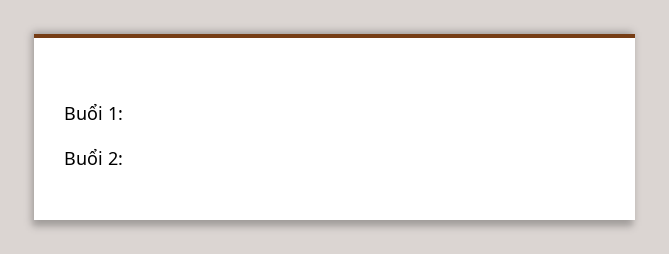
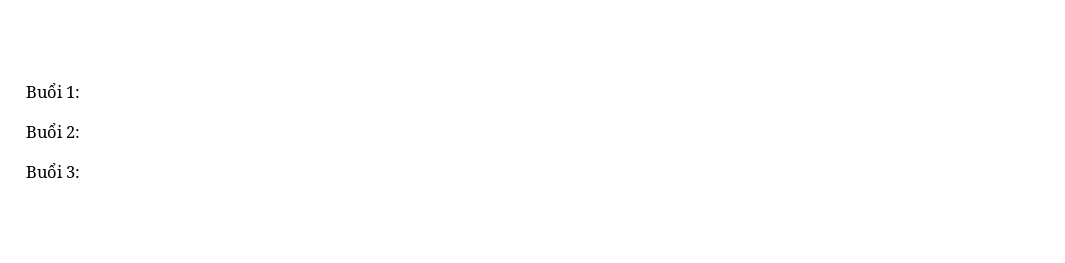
(123, 158) none -> [26,163,81,178] // Buổi 3:

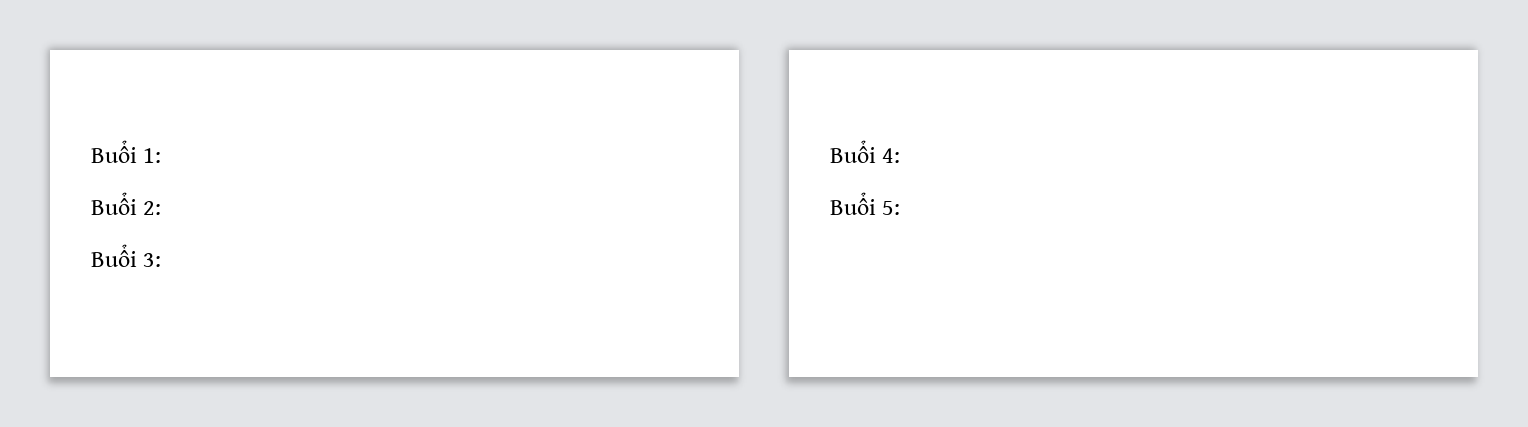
(81, 172) none -> [830,140,901,163] [830,192,901,215] // Buổi 4: // Buổi 5:

